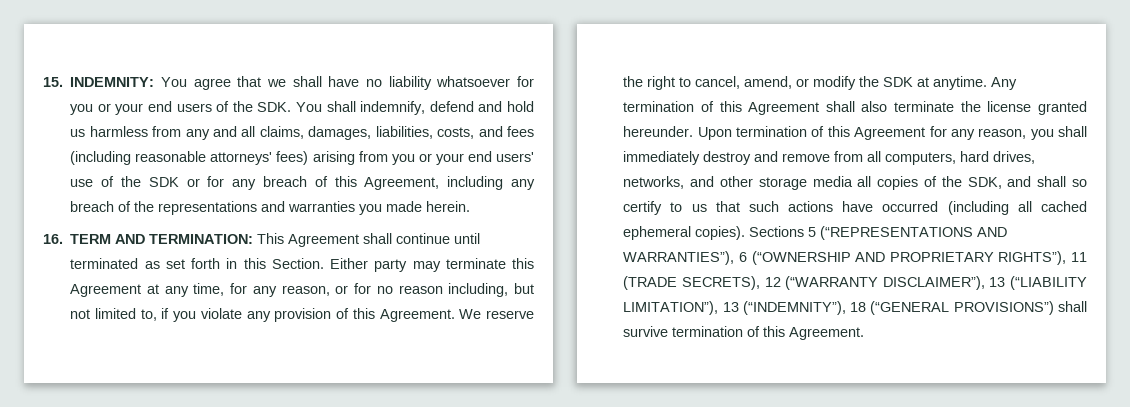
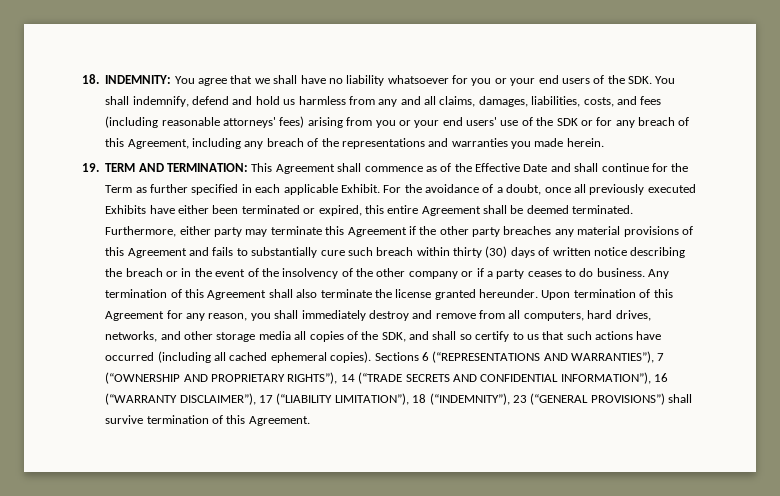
[43,77,63,87] 15. -> [82,74,99,84] 18.
[43,234,63,244] 16. -> [82,163,99,172] 19.
[396,233,481,244] [70,258,368,269] continue until terminated as set forth in this Section. Either -> [364,163,689,172] [105,184,696,195] [105,205,634,216] [105,226,211,237] commence as of the Effective Date and shall continue for the Term as further specified in each applicable Exhibit. For the avoidance of a doubt, once all previously executed Exhibits have either been terminated or expired, this entire Agreement shall be deemed terminated. Furthermore, either
[146,283,535,297] [70,308,534,322] [623,76,988,90] at any time, for any reason, or for no reason including, but not limited to, if you violate any provision of this Agreement. We reserve the right to cancel, amend, or modify the SDK at anytime. -> [408,226,693,237] [105,246,686,258] [105,268,645,279] if the other party breaches any material provisions of this Agreement and fails to substantially cure such breach within thirty (30) days of written notice describing the breach or in the event of the insolvency of the other company or if a party ceases to do business.
[808,227,817,237] 5 -> [421,352,429,361] 6
[738,252,747,262] 6 -> [657,353,665,361] 7
[1071,252,1087,262] [623,276,781,290] 11 (TRADE SECRETS), 12 -> [340,372,668,384] 14 (“TRADE SECRETS AND CONFIDENTIAL INFORMATION”), 16
[989,277,1006,287] 13 -> [259,395,273,403] 17
[722,301,867,315] 13 (“INDEMNITY”), 18 -> [412,393,527,405] 18 (“INDEMNITY”), 23

